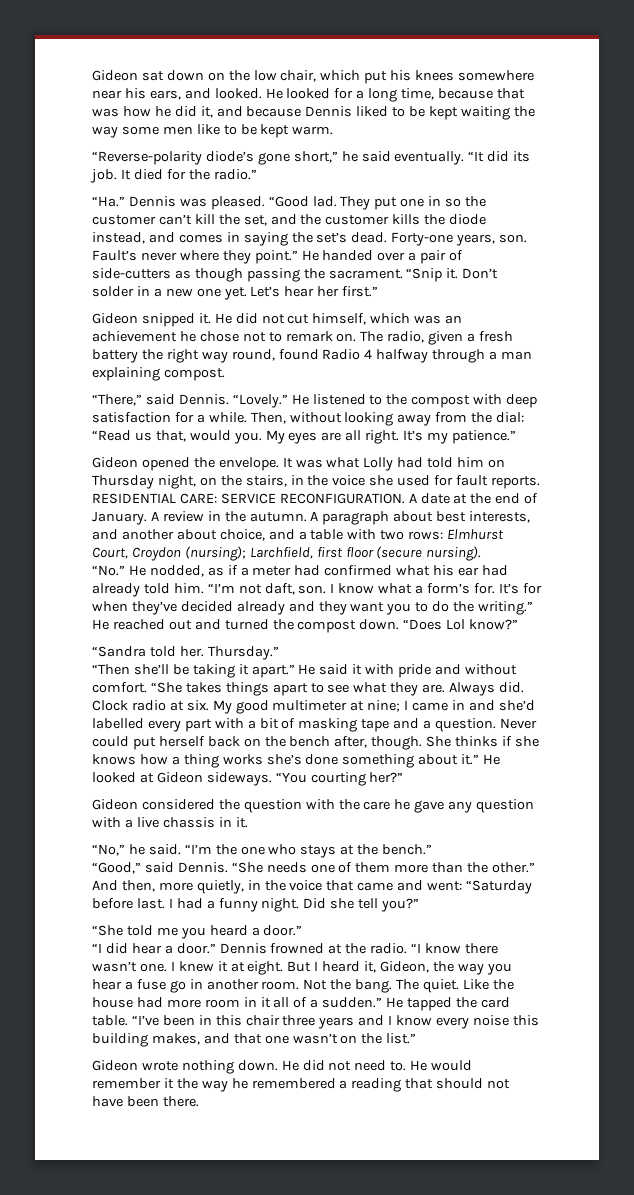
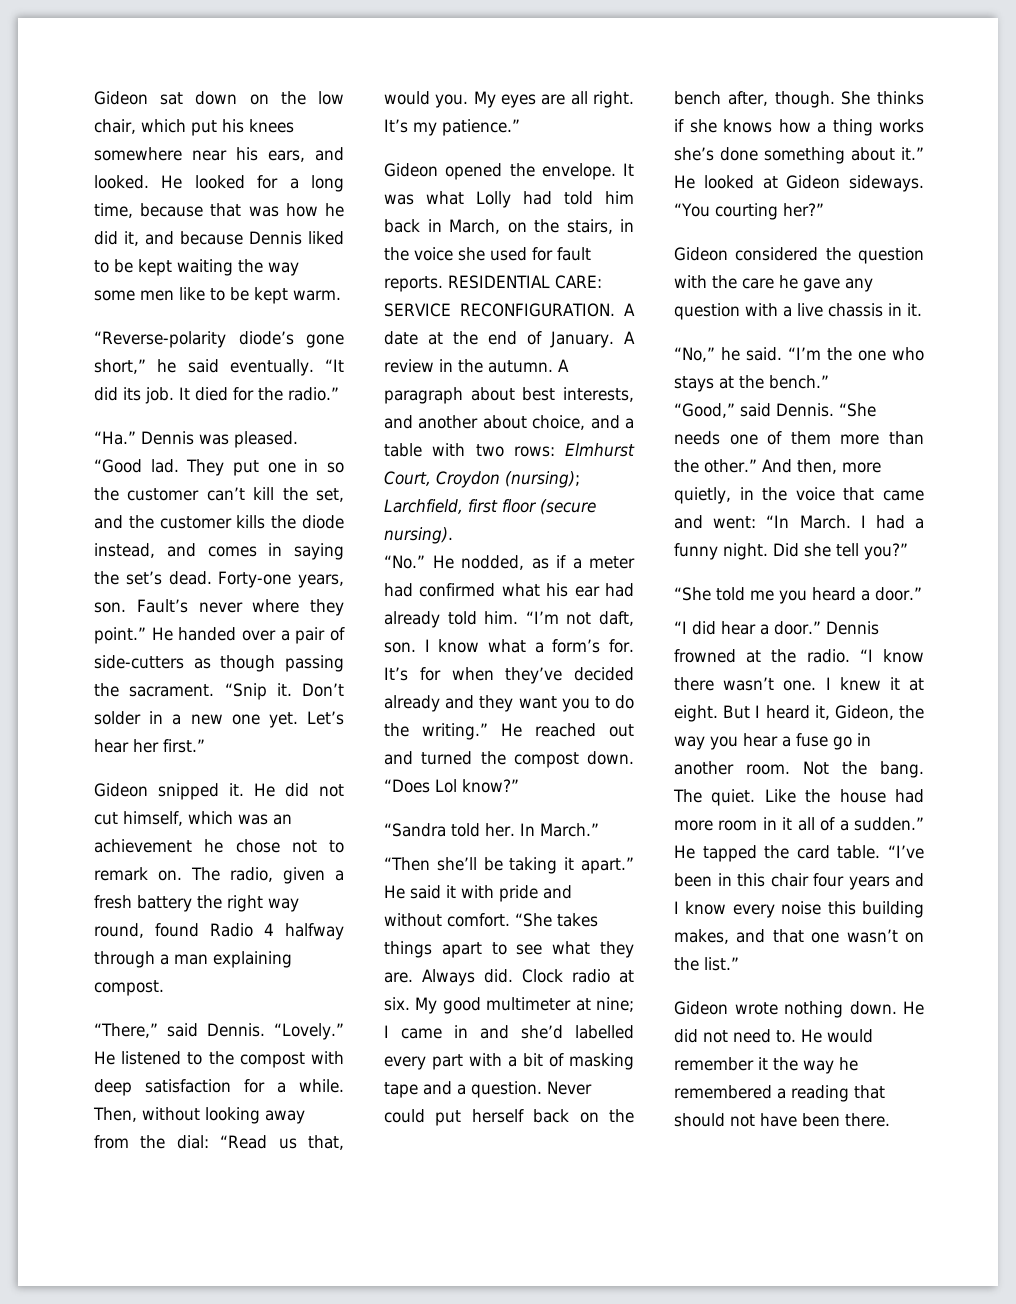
[488,459,506,468] [92,475,196,489] on Thursday night, -> [384,219,500,234] back in March,
[207,646,279,660] Thursday.” -> [519,823,599,837] In March.”
[466,880,533,894] [92,898,165,909] “Saturday before last. -> [766,515,851,529] “In March.
[282,1015,316,1026] three -> [813,873,844,887] four

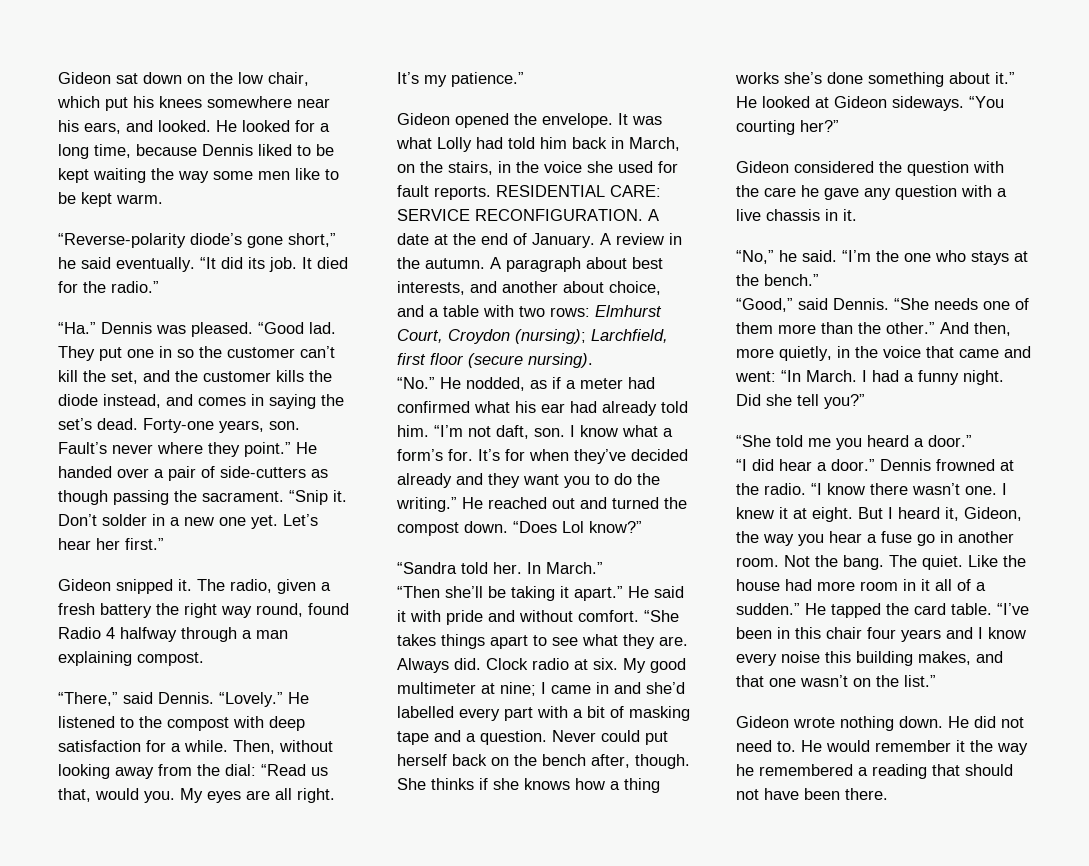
[210,203,344,217] [94,231,243,246] that was how he did it, and because -> (197, 150) none
[254,783,344,797] [94,811,292,826] [94,839,344,853] [94,867,182,881] He did not cut himself, which was an achievement he chose not to remark on. -> (192, 585) none

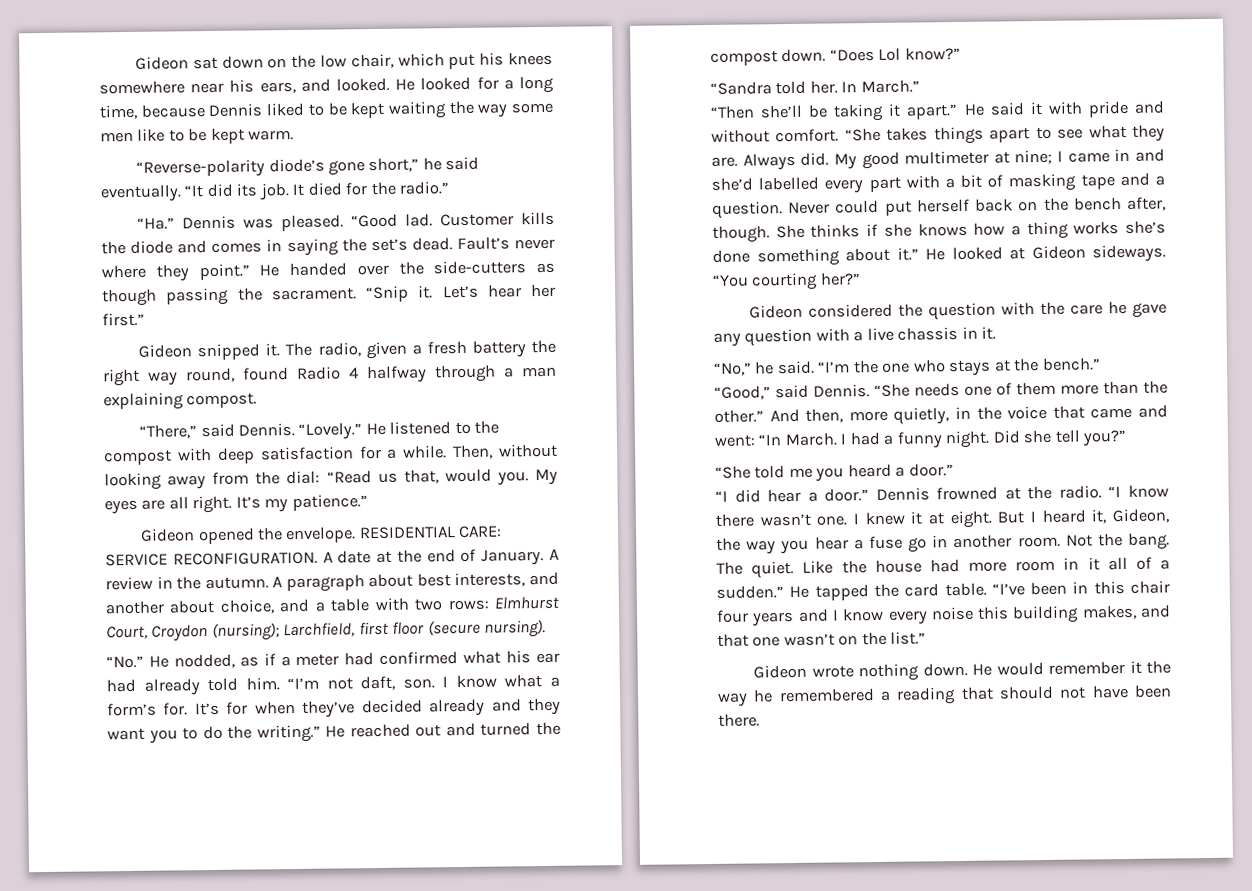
[58,346,335,361] [58,370,271,384] They put one in so the customer can’t kill the set, and the customer -> [440,213,515,227] Customer
[103,394,161,408] instead, -> (174, 247) none
[143,418,300,433] Forty-one years, son. -> (453, 244) none
[154,466,215,481] a pair of -> [398,261,424,275] the
[58,514,278,529] Don’t solder in a new one yet. -> (434, 292) none
[618,113,662,125] [396,137,680,152] [397,161,678,175] [397,185,491,200] It was what Lolly had told him back in March, on the stairs, in the voice she used for fault reports. -> (357, 535) none
[486,658,618,670] Clock radio at six. -> (830, 159) none
[974,716,1024,728] [736,740,822,752] did not need to. He -> (993, 669) none

